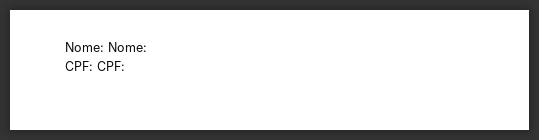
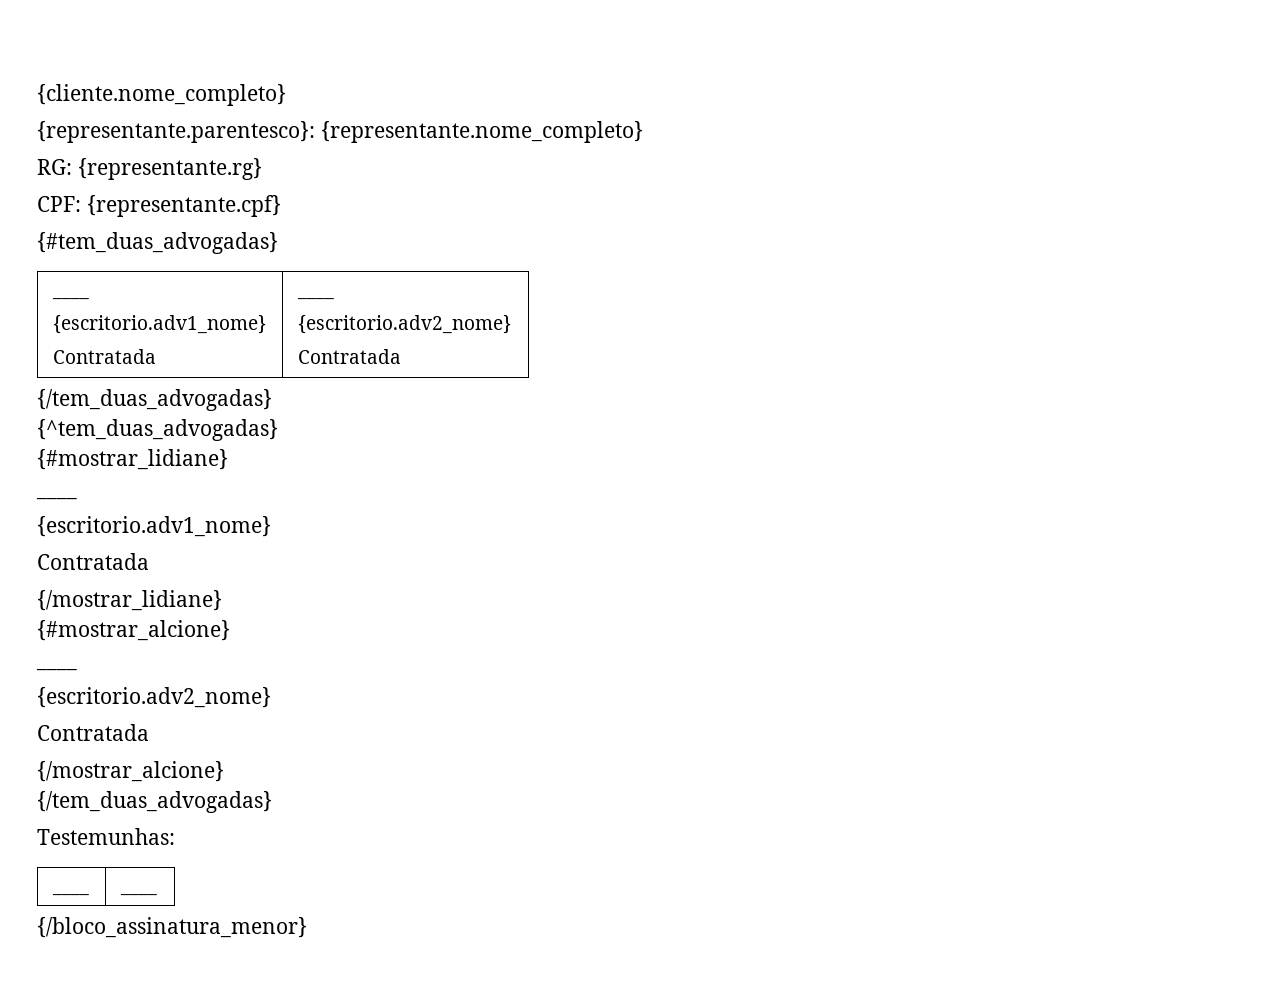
[64,42,147,52] [64,61,125,71] Nome: Nome: // CPF: CPF: -> [37,84,286,106] [37,121,643,143] [37,158,262,180] [37,195,281,217] [37,232,278,254] [51,296,89,300] [52,315,266,334] [52,349,156,364] [296,296,334,300] [297,315,511,334] [297,349,401,364] [37,389,272,411] [37,419,278,441] [37,449,228,470] [36,496,77,500] [37,516,271,537] [37,553,149,570] [37,590,222,611] [37,620,230,641] [36,667,77,671] [37,687,271,708] [37,724,149,741] [37,761,224,782] [37,791,272,813] [37,828,175,845] [51,892,89,896] [119,892,157,896] [37,917,307,938] {cliente.nome_completo} // {representante.parentesco}: {representante.nome_completo} // RG: {representante.rg} // CPF: {representante.cpf} // {#tem_duas_advogadas} // ____ // {escritorio.adv1_nome} // Contratada | ____ // {escritorio.adv2_nome} // Contratada // {/tem_duas_advogadas} // {^tem_duas_advogadas} // {#mostrar_lidiane} // ____ // {escritorio.adv1_nome} // Contratada // {/mostrar_lidiane} // {#mostrar_alcione} // ____ // {escritorio.adv2_nome} // Contratada // {/mostrar_alcione} // {/tem_duas_advogadas} // Testemunhas: // ____ | ____ // {/bloco_assinatura_menor}

